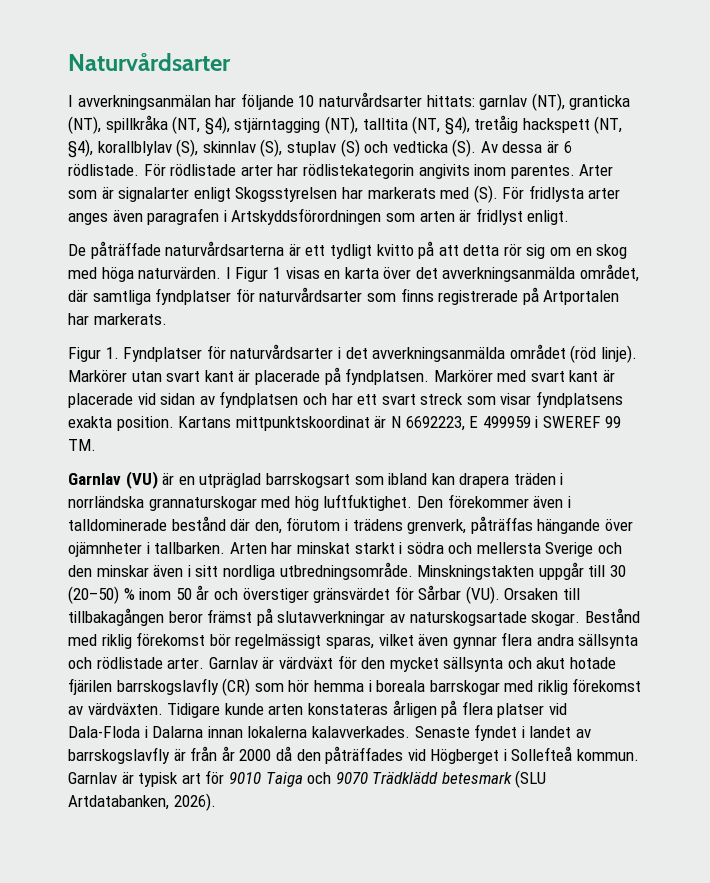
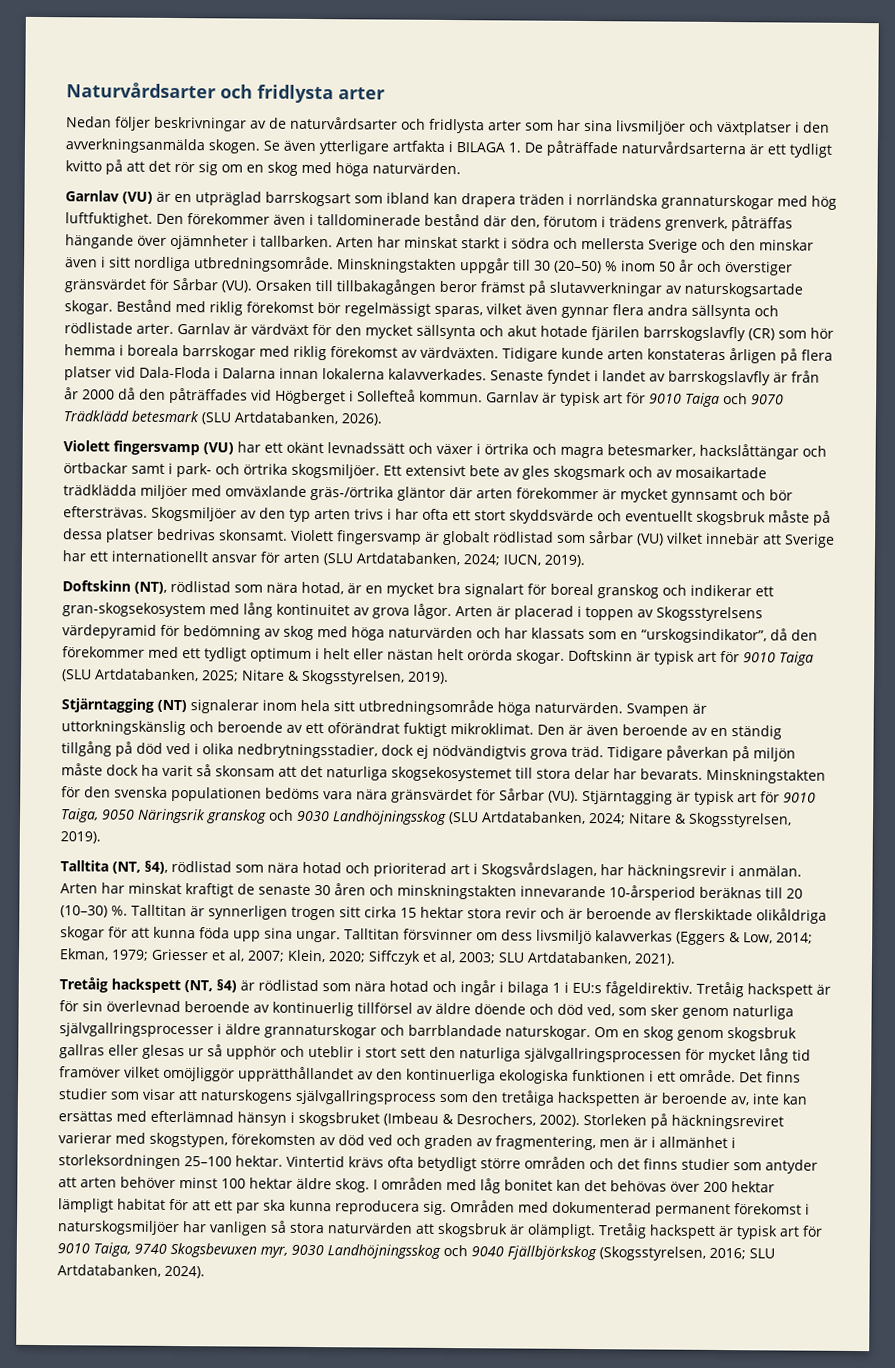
[68,92,631,111] [68,115,623,135] [68,139,572,158] [68,164,614,179] [68,185,621,203] [68,208,570,225] // I avverkningsanmälan har följande 10 naturvårdsarter hittats: garnlav (NT), granticka (NT), spillkråka (NT, §4), stjärntagging (NT), talltita (NT, §4), tretåig hackspett (NT, §4), korallblylav (S), skinnlav (S), stuplav (S) och vedticka (S). Av dessa är 6 rödlistade. För rödlistade arter har rödlistekategorin angivits inom parentes. Arter som är signalarter enligt Skogsstyrelsen har markerats med (S). För fridlysta arter anges även paragrafen i Artskyddsförordningen som arten är fridlyst enligt. // -> [220,84,385,104] [66,116,830,136] [65,138,521,155] och fridlysta arter // Nedan följer beskrivningar av de naturvårdsarter och fridlysta arter som har sina livsmiljöer och växtplatser i den avverkningsanmälda skogen. Se även ytterligare artfakta i BILAGA 1.
[463,244,500,256] detta -> [148,160,171,172] det
[225,264,640,282] [68,287,620,305] [68,313,167,325] [68,344,637,363] [68,367,616,385] [68,391,624,408] [68,416,622,431] [68,439,96,451] I Figur 1 visas en karta över det avverkningsanmälda området, där samtliga fyndplatser för naturvårdsarter som finns registrerade på Artportalen har markerats. // Figur 1. Fyndplatser för naturvårdsarter i det avverkningsanmälda området (röd linje). Markörer utan svart kant är placerade på fyndplatsen. Markörer med svart kant är placerade vid sidan av fyndplatsen och har ett svart streck som visar fyndplatsens exakta position. Kartans mittpunktskoordinat är N 6692223, E 499959 i SWEREF 99 TM. -> (461, 168) none
(216, 802) none -> [63,440,827,460] [63,462,767,481] [63,484,793,504] [63,506,831,526] [63,528,835,548] [62,550,585,568] [62,580,774,599] [62,602,763,622] [62,624,818,644] [62,646,814,666] [62,668,449,685] [61,698,707,717] [61,720,782,740] [61,741,796,762] [61,763,826,784] [61,786,816,806] [60,808,792,828] [60,831,101,844] [60,860,802,880] [60,882,803,901] [60,904,827,924] [60,926,813,946] [59,948,676,966] [59,977,831,998] [59,1000,794,1020] [59,1022,797,1042] [59,1044,811,1064] [59,1066,801,1084] [58,1088,808,1107] [58,1110,784,1130] [58,1132,736,1151] [58,1154,818,1174] [58,1176,775,1194] [58,1198,810,1218] [57,1220,823,1240] [57,1242,775,1261] [57,1264,205,1279] // Violett fingersvamp (VU) har ett okänt levnadssätt och växer i örtrika och magra betesmarker, hackslåttängar och örtbackar samt i park- och örtrika skogsmiljöer. Ett extensivt bete av gles skogsmark och av mosaikartade trädklädda miljöer med omväxlande gräs-/örtrika gläntor där arten förekommer är mycket gynnsamt och bör eftersträvas. Skogsmiljöer av den typ arten trivs i har ofta ett stort skyddsvärde och eventuellt skogsbruk måste på dessa platser bedrivas skonsamt. Violett fingersvamp är globalt rödlistad som sårbar (VU) vilket innebär att Sverige har ett internationellt ansvar för arten (SLU Artdatabanken, 2024; IUCN, 2019). // Doftskinn (NT), rödlistad som nära hotad, är en mycket bra signalart för boreal granskog och indikerar ett gran-skogsekosystem med lång kontinuitet av grova lågor. Arten är placerad i toppen av Skogsstyrelsens värdepyramid för bedömning av skog med höga naturvärden och har klassats som en “urskogsindikator”, då den förekommer med ett tydligt optimum i helt eller nästan helt orörda skogar. Doftskinn är typisk art för 9010 Taiga (SLU Artdatabanken, 2025; Nitare & Skogsstyrelsen, 2019). // Stjärntagging (NT) signalerar inom hela sitt utbredningsområde höga naturvärden. Svampen är uttorkningskänslig och beroende av ett oförändrat fuktigt mikroklimat. Den är även beroende av en ständig tillgång på död ved i olika nedbrytningsstadier, dock ej nödvändigtvis grova träd. Tidigare påverkan på miljön måste dock ha varit så skonsam att det naturliga skogsekosystemet till stora delar har bevarats. Minskningstakten för den svenska populationen bedöms vara nära gränsvärdet för Sårbar (VU). Stjärntagging är typisk art för 9010 Taiga, 9050 Näringsrik granskog och 9030 Landhöjningsskog (SLU Artdatabanken, 2024; Nitare & Skogsstyrelsen, 2019). // Talltita (NT, §4), rödlistad som nära hotad och prioriterad art i Skogsvårdslagen, har häckningsrevir i anmälan. Arten har minskat kraftigt de senaste 30 åren och minskningstakten innevarande 10-årsperiod beräknas till 20 (10–30) %. Talltitan är synnerligen trogen sitt cirka 15 hektar stora revir och är beroende av flerskiktade olikåldriga skogar för att kunna föda upp sina ungar. Talltitan försvinner om dess livsmiljö kalavverkas (Eggers & Low, 2014; Ekman, 1979; Griesser et al, 2007; Klein, 2020; Siffczyk et al, 2003; SLU Artdatabanken, 2021). // Tretåig hackspett (NT, §4) är rödlistad som nära hotad och ingår i bilaga 1 i EU:s fågeldirektiv. Tretåig hackspett är för sin överlevnad beroende av kontinuerlig tillförsel av äldre döende och död ved, som sker genom naturliga självgallringsprocesser i äldre grannaturskogar och barrblandade naturskogar. Om en skog genom skogsbruk gallras eller glesas ur så upphör och uteblir i stort sett den naturliga självgallringsprocessen för mycket lång tid framöver vilket omöjliggör upprätthållandet av den kontinuerliga ekologiska funktionen i ett område. Det finns studier som visar att naturskogens självgallringsprocess som den tretåiga hackspetten är beroende av, inte kan ersättas med efterlämnad hänsyn i skogsbruket (Imbeau & Desrochers, 2002). Storleken på häckningsreviret varierar med skogstypen, förekomsten av död ved och graden av fragmentering, men är i allmänhet i storleksordningen 25–100 hektar. Vintertid krävs ofta betydligt större områden och det finns studier som antyder att arten behöver minst 100 hektar äldre skog. I områden med låg bonitet kan det behövas över 200 hektar lämpligt habitat för att ett par ska kunna reproducera sig. Områden med dokumenterad permanent förekomst i naturskogsmiljöer har vanligen så stora naturvärden att skogsbruk är olämpligt. Tretåig hackspett är typisk art för 9010 Taiga, 9740 Skogsbevuxen myr, 9030 Landhöjningsskog och 9040 Fjällbjörkskog (Skogsstyrelsen, 2016; SLU Artdatabanken, 2024).

